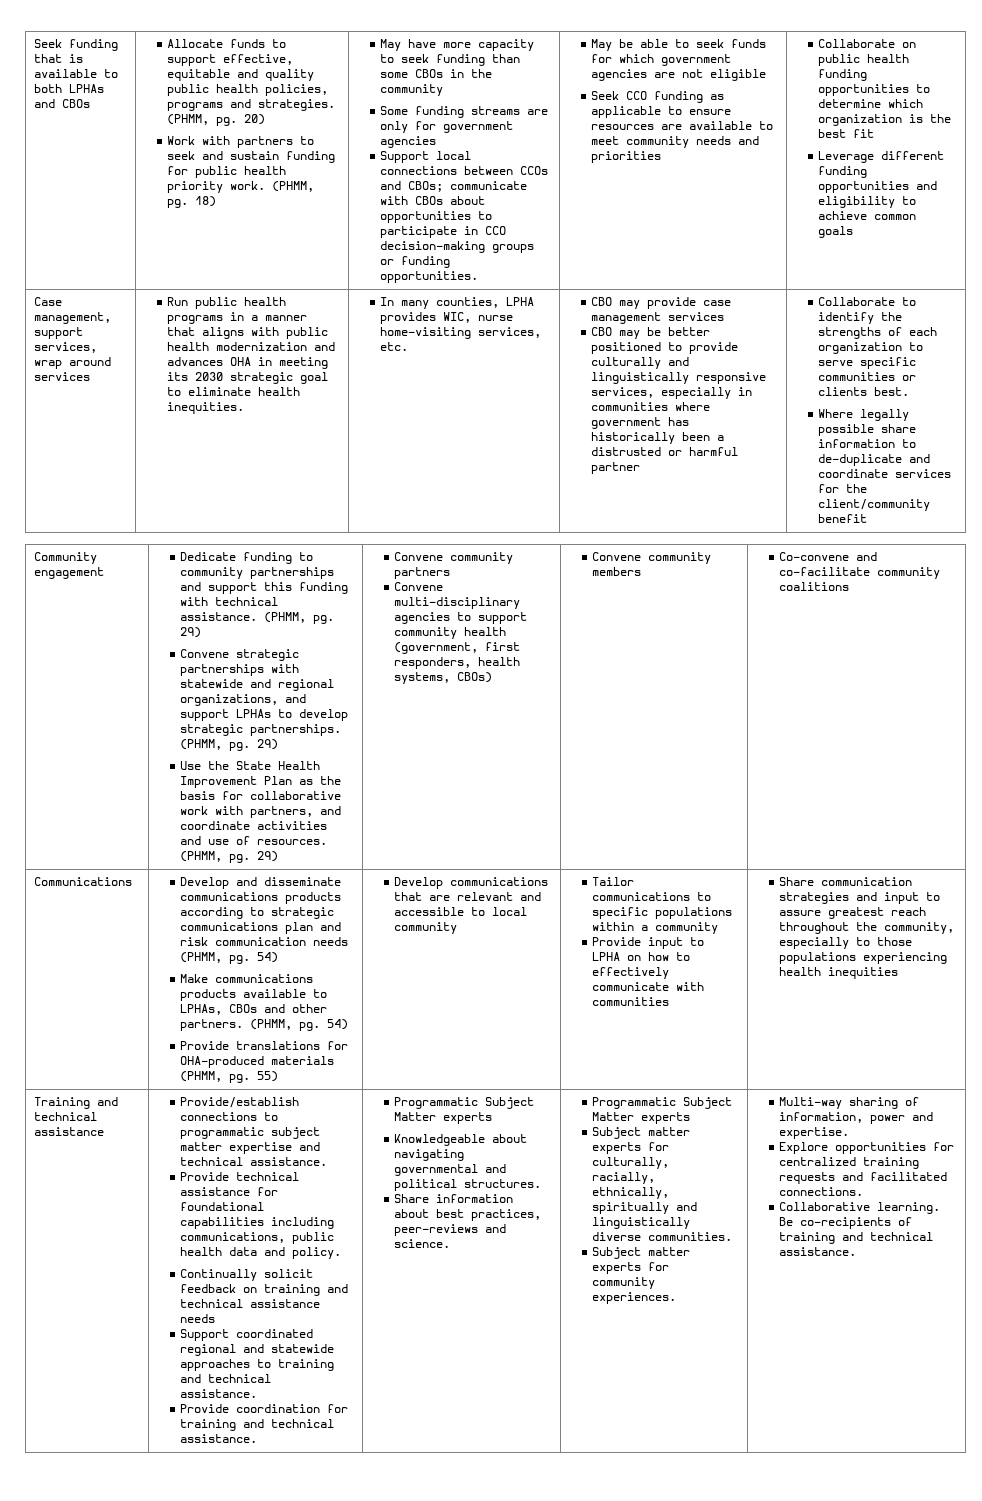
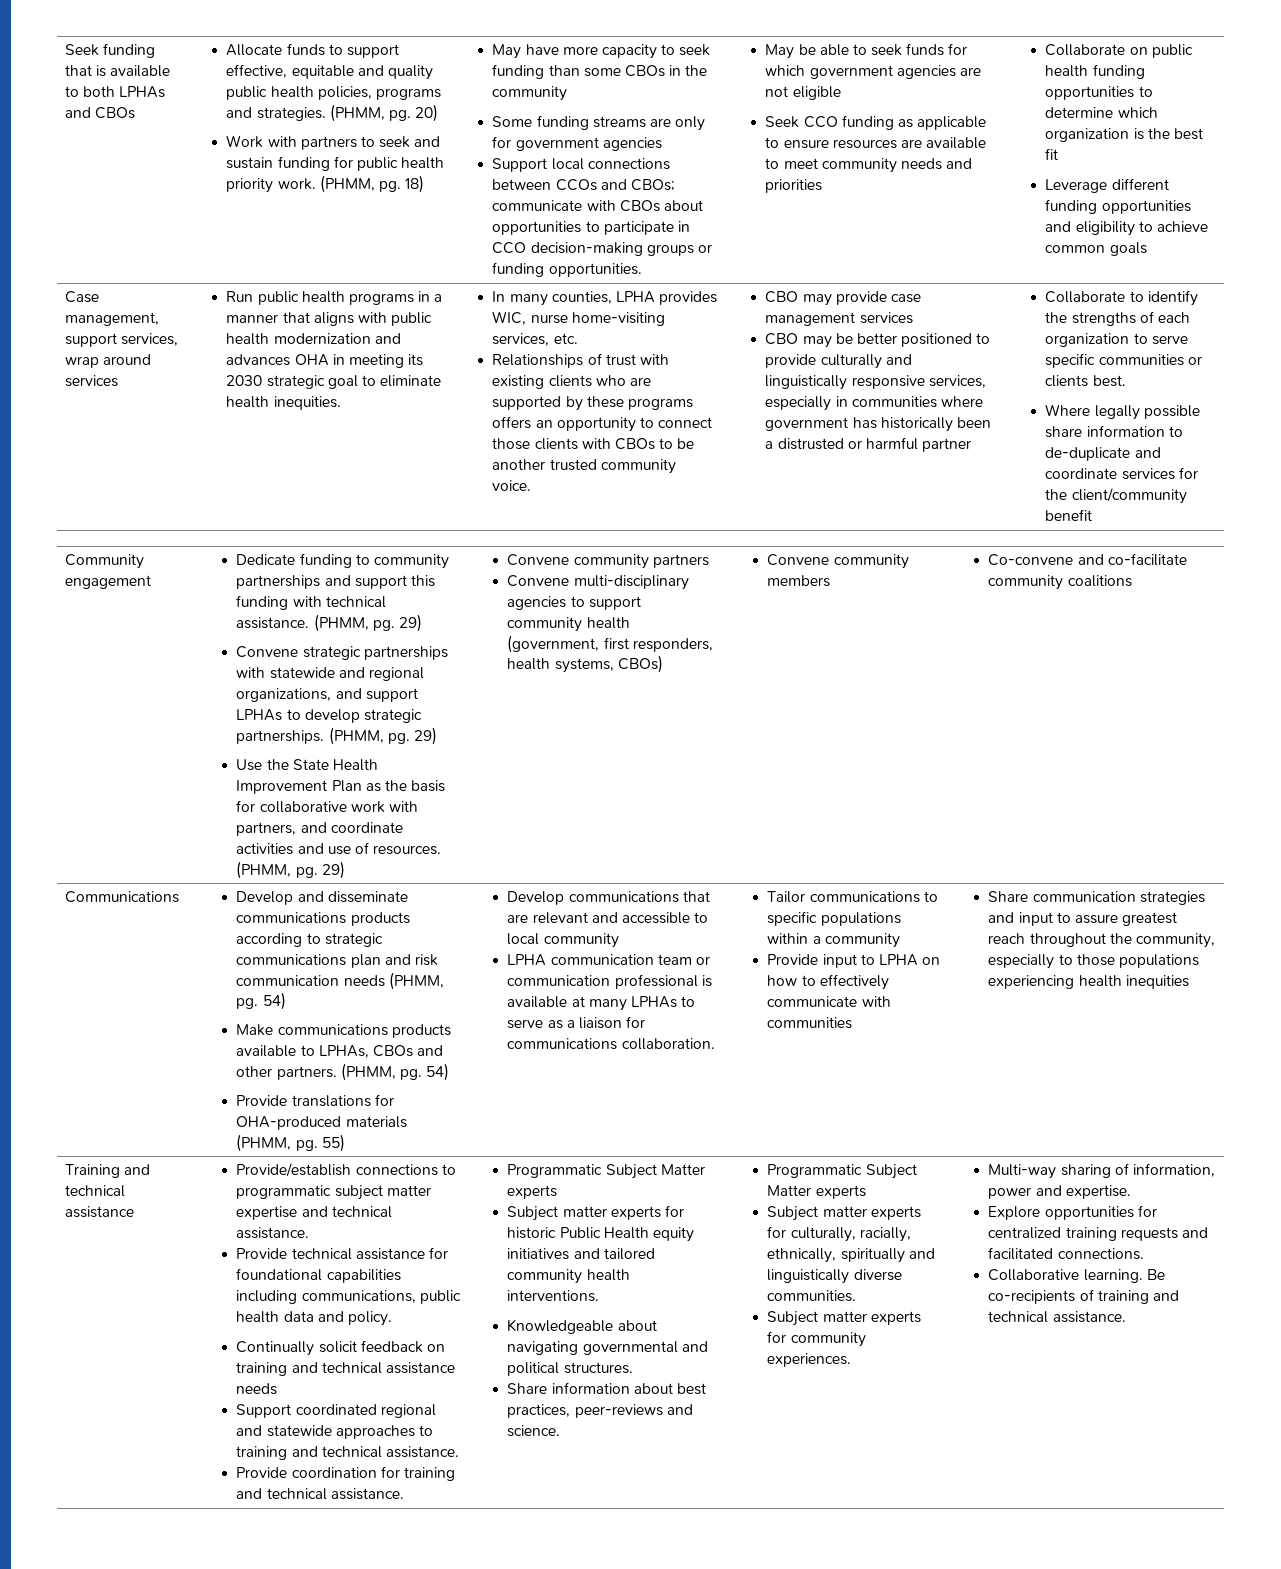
(409, 346) none -> [492,353,669,368] [492,375,651,389] [492,396,693,411] [492,416,713,432] [492,438,695,450] [492,459,676,474] [492,480,532,491] // Relationships of trust with existing clients who are supported by these programs offers an opportunity to connect those clients with CBOs to be another trusted community voice.
(458, 928) none -> [507,954,710,966] [507,974,712,989] [507,996,696,1011] [507,1016,646,1029] [507,1038,715,1050] // LPHA communication team or communication professional is available at many LPHAs to serve as a liaison for communications collaboration.
(493, 1118) none -> [507,1205,684,1221] [507,1227,694,1242] [507,1248,655,1260] [507,1269,630,1284] [507,1290,600,1302] // Subject matter experts for historic Public Health equity initiatives and tailored community health interventions.

